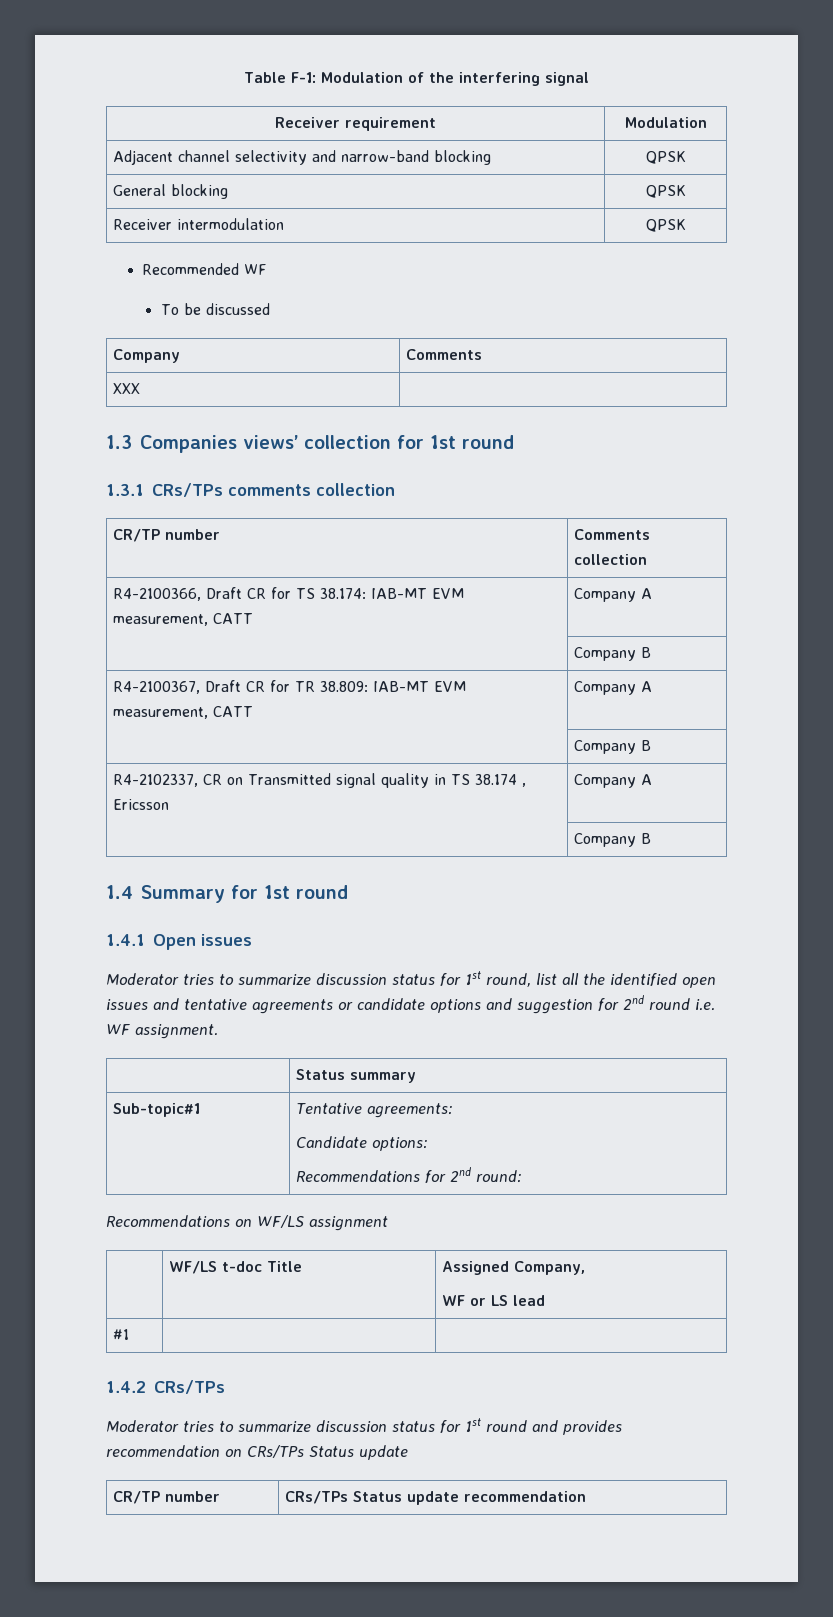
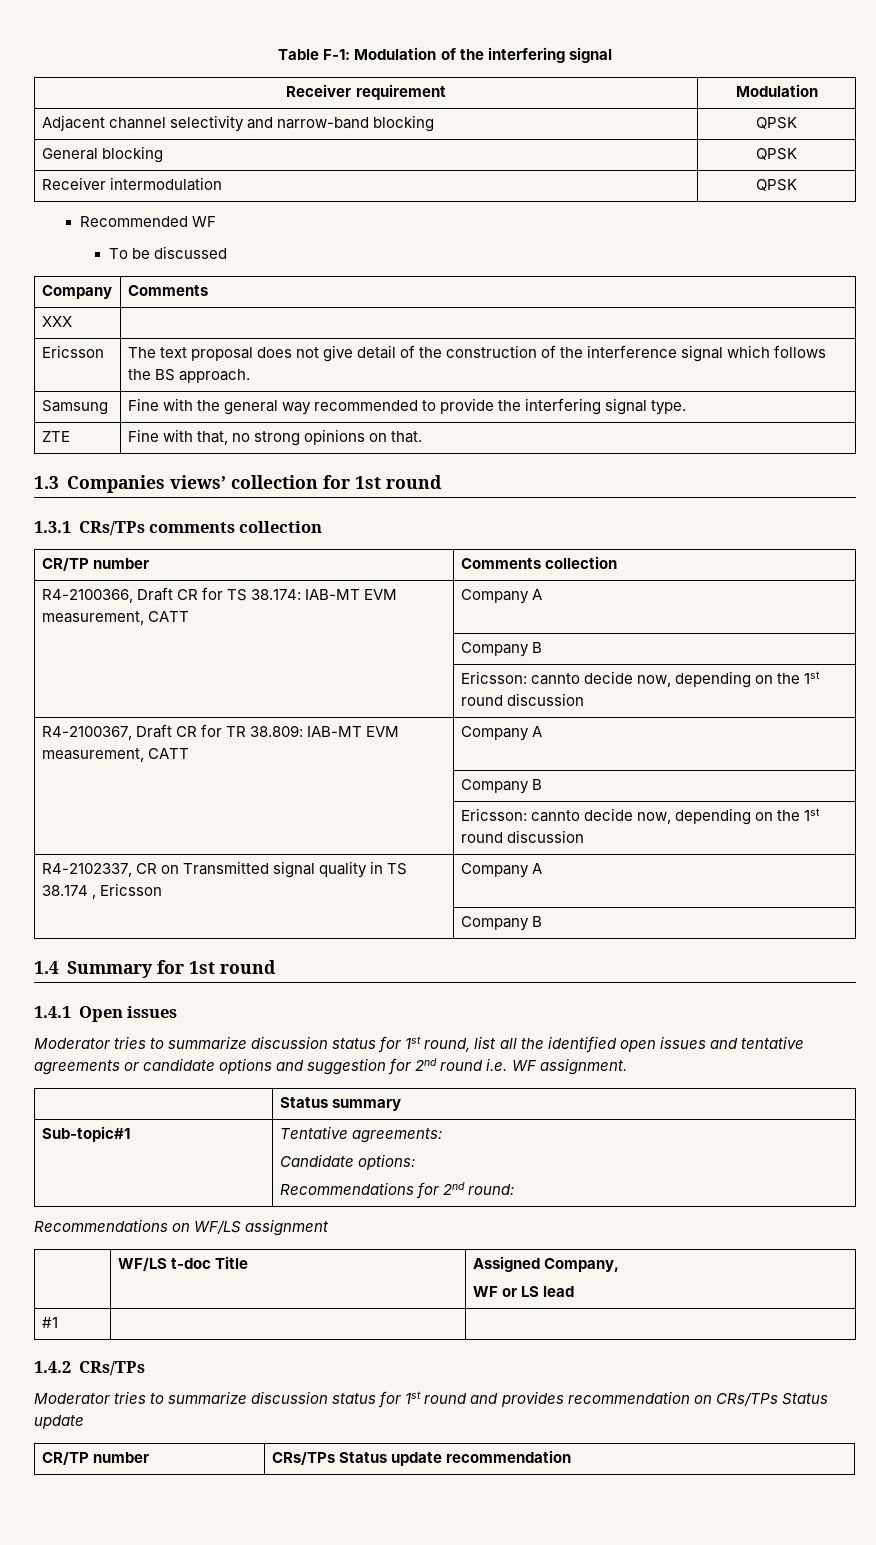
(140, 388) none -> [41,345,104,358] [127,345,827,362] [127,369,250,383] [41,400,108,415] [127,398,687,415] [41,431,70,442] [127,429,422,446] // Ericsson | The text proposal does not give detail of the construction of the interference signal which follows the BS approach. // Samsung | Fine with the general way recommended to provide the interfering signal type. // ZTE | Fine with that, no strong opinions on that.
(651, 652) none -> [460,671,820,688] [460,693,584,706] // | Ericsson: cannto decide now, depending on the 1st round discussion
(651, 745) none -> [460,808,820,825] [460,830,584,843] // | Ericsson: cannto decide now, depending on the 1st round discussion

